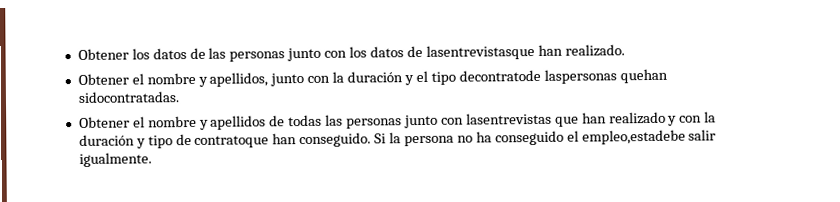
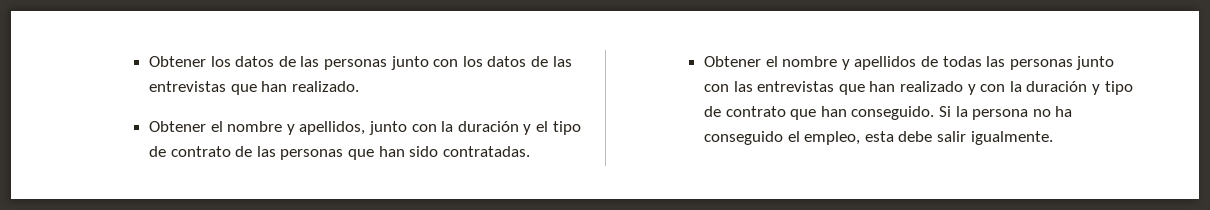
[425,44,535,60] lasentrevistasque -> [552,56,572,67] [149,81,257,95] las entrevistas que
[458,68,668,84] [77,91,180,103] decontratode laspersonas quehan sidocontratadas. -> [149,146,530,160] de contrato de las personas que han sido contratadas.
[465,112,552,125] lasentrevistas -> [733,81,835,92] las entrevistas
[194,135,270,148] contratoque -> [725,106,817,120] contrato que
[581,129,686,145] empleo,estadebe -> [804,131,933,145] empleo, esta debe

